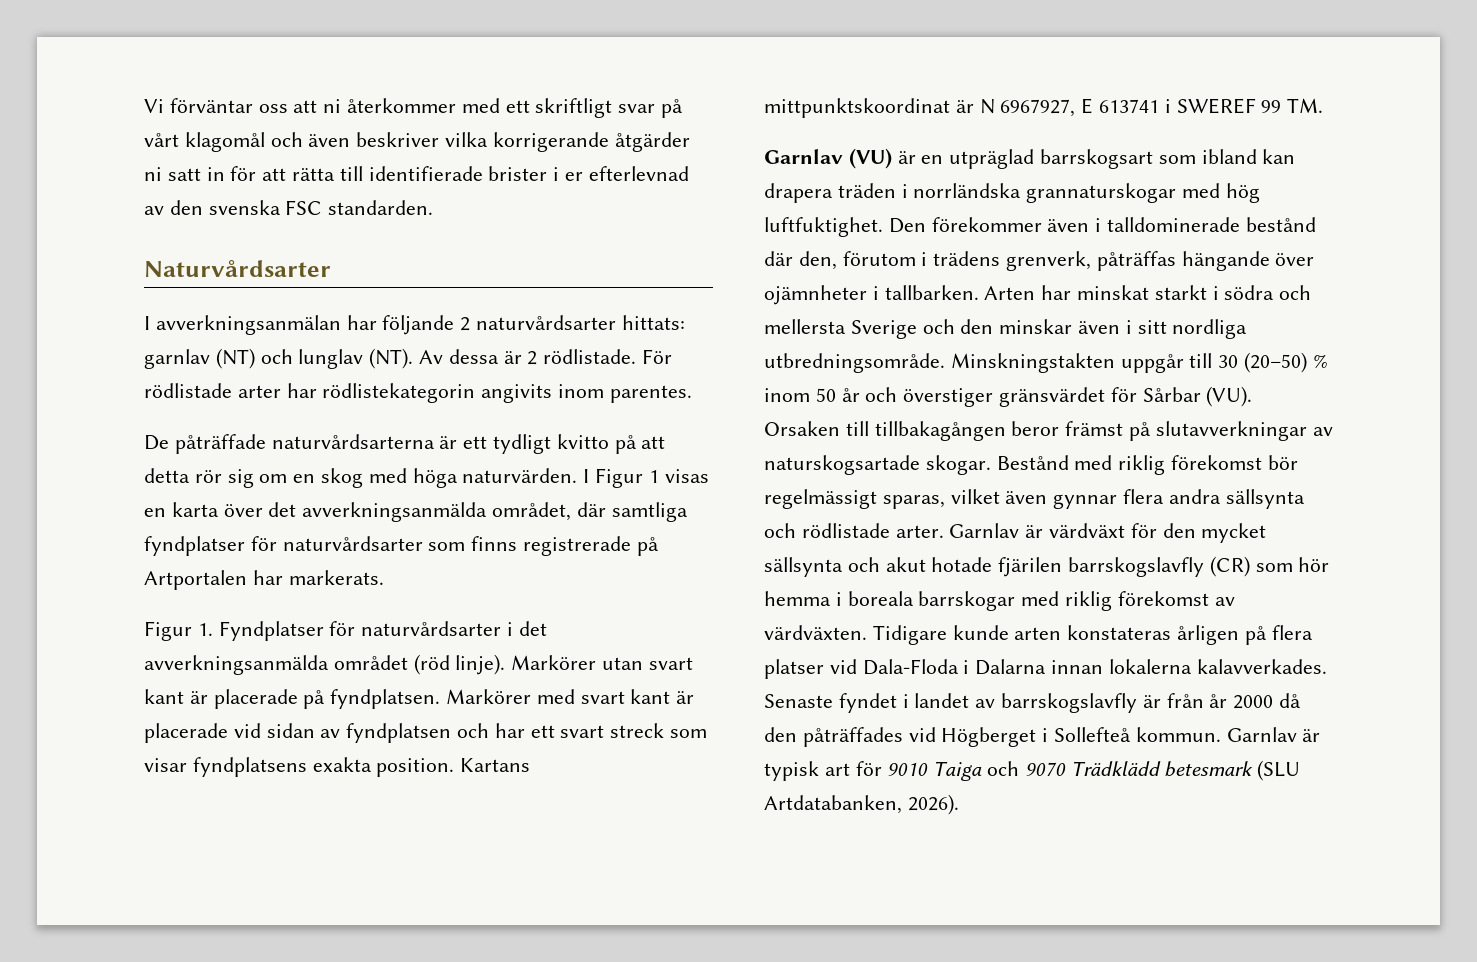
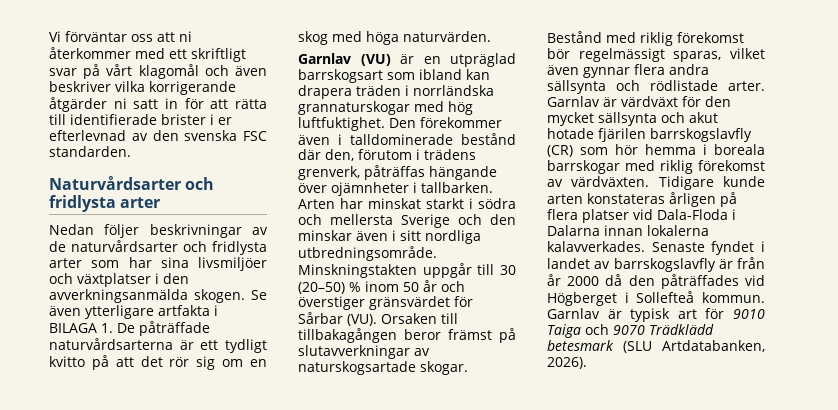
[144,315,685,335] [144,348,673,369] [144,383,692,403] // I avverkningsanmälan har följande 2 naturvårdsarter hittats: garnlav (NT) och lunglav (NT). Av dessa är 2 rödlistade. För rödlistade arter har rödlistekategorin angivits inom parentes. // -> [185,177,215,190] [49,195,161,212] [49,224,268,238] [49,240,267,255] [49,257,267,271] [49,273,189,287] [49,289,267,303] [49,305,218,319] [49,323,113,333] och fridlysta arter // Nedan följer beskrivningar av de naturvårdsarter och fridlysta arter som har sina livsmiljöer och växtplatser i den avverkningsanmälda skogen. Se även ytterligare artfakta i BILAGA 1.
[144,468,190,483] detta -> [140,356,163,367] det
[583,468,709,488] [144,502,688,522] [144,536,659,556] [144,570,384,590] [144,621,547,641] [144,654,693,675] [144,689,695,709] [144,723,708,743] [144,757,531,777] [764,98,1324,118] I Figur 1 visas en karta över det avverkningsanmälda området, där samtliga fyndplatser för naturvårdsarter som finns registrerade på Artportalen har markerats. // Figur 1. Fyndplatser för naturvårdsarter i det avverkningsanmälda området (röd linje). Markörer utan svart kant är placerade på fyndplatsen. Markörer med svart kant är placerade vid sidan av fyndplatsen och har ett svart streck som visar fyndplatsens exakta position. Kartans mittpunktskoordinat är N 6967927, E 613741 i SWEREF 99 TM. -> (491, 36) none

